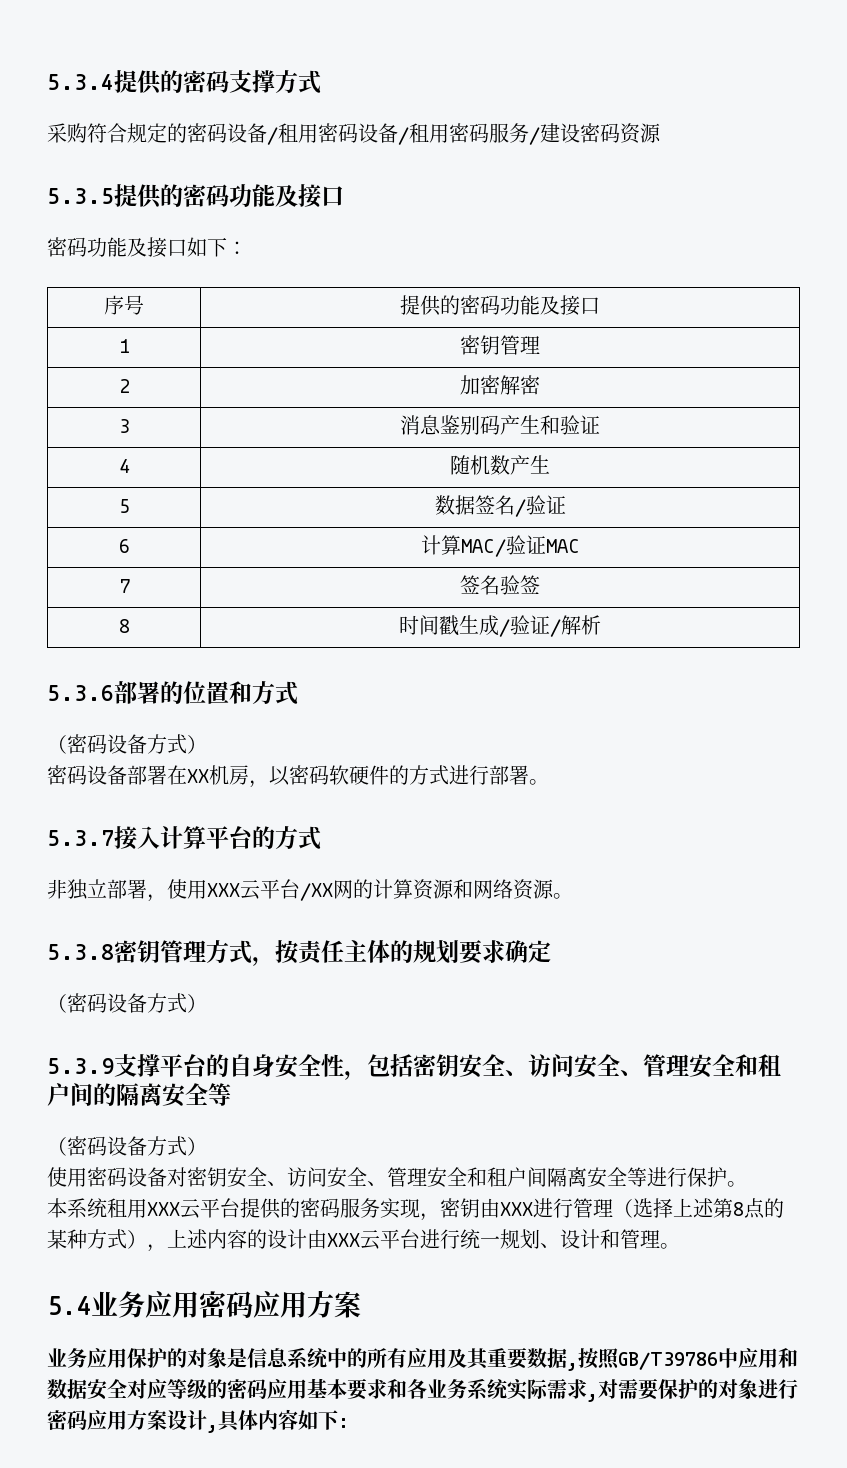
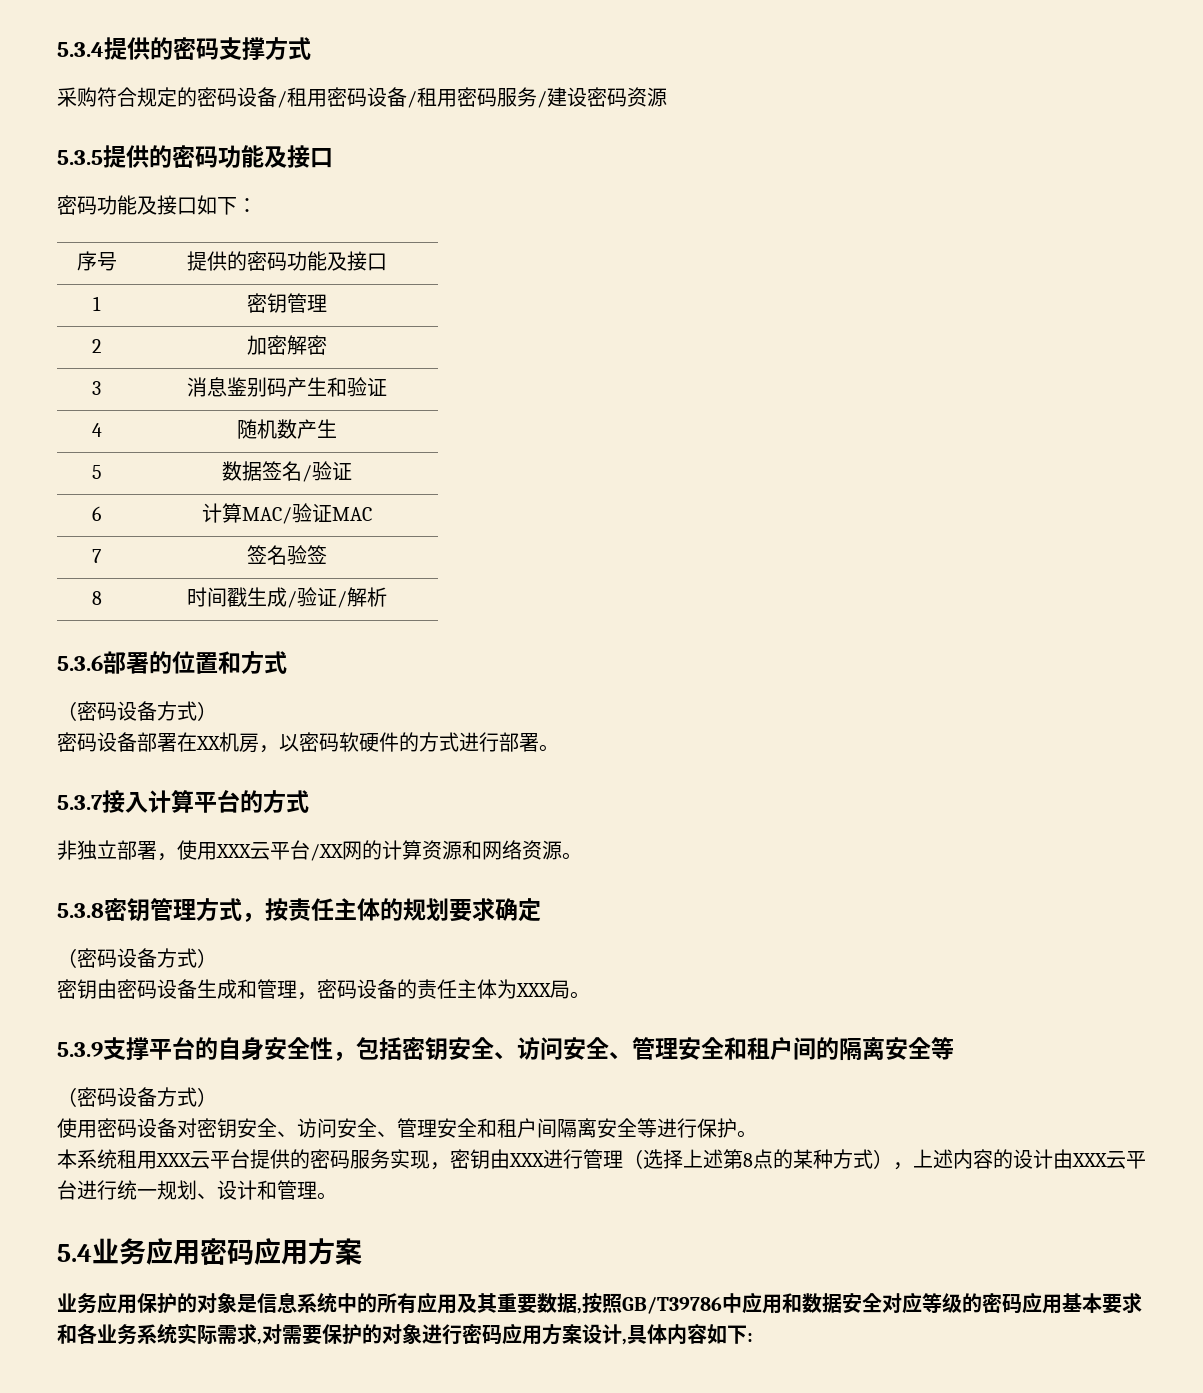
(207, 1003) none -> [57,979,590,1000] // 密钥由密码设备生成和管理，密码设备的责任主体为XXX局。

